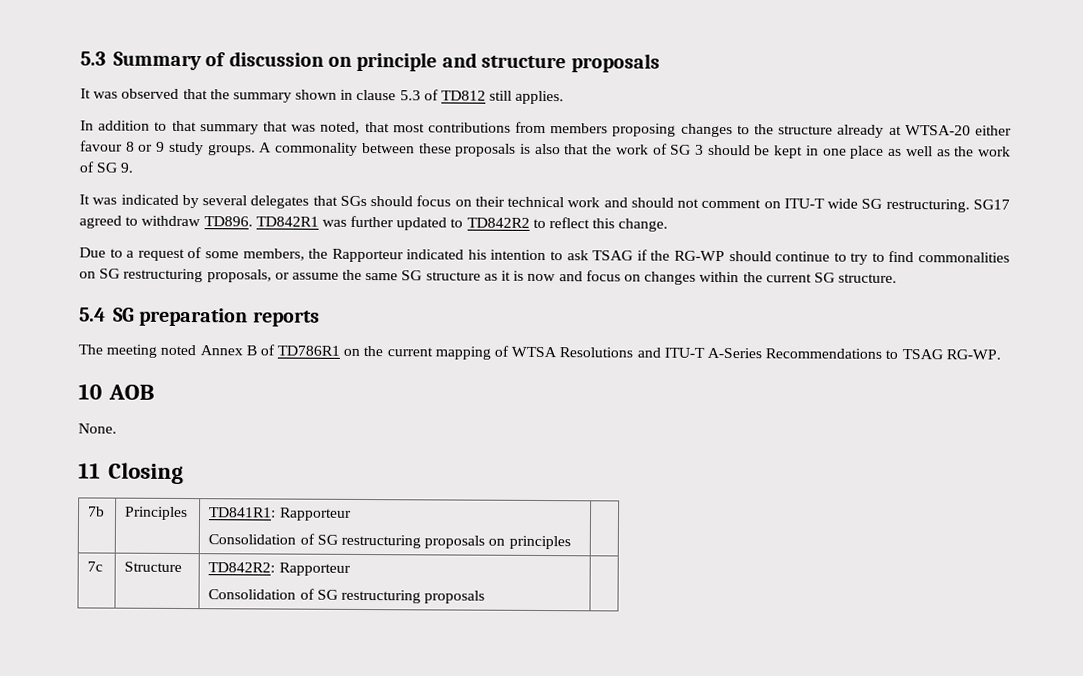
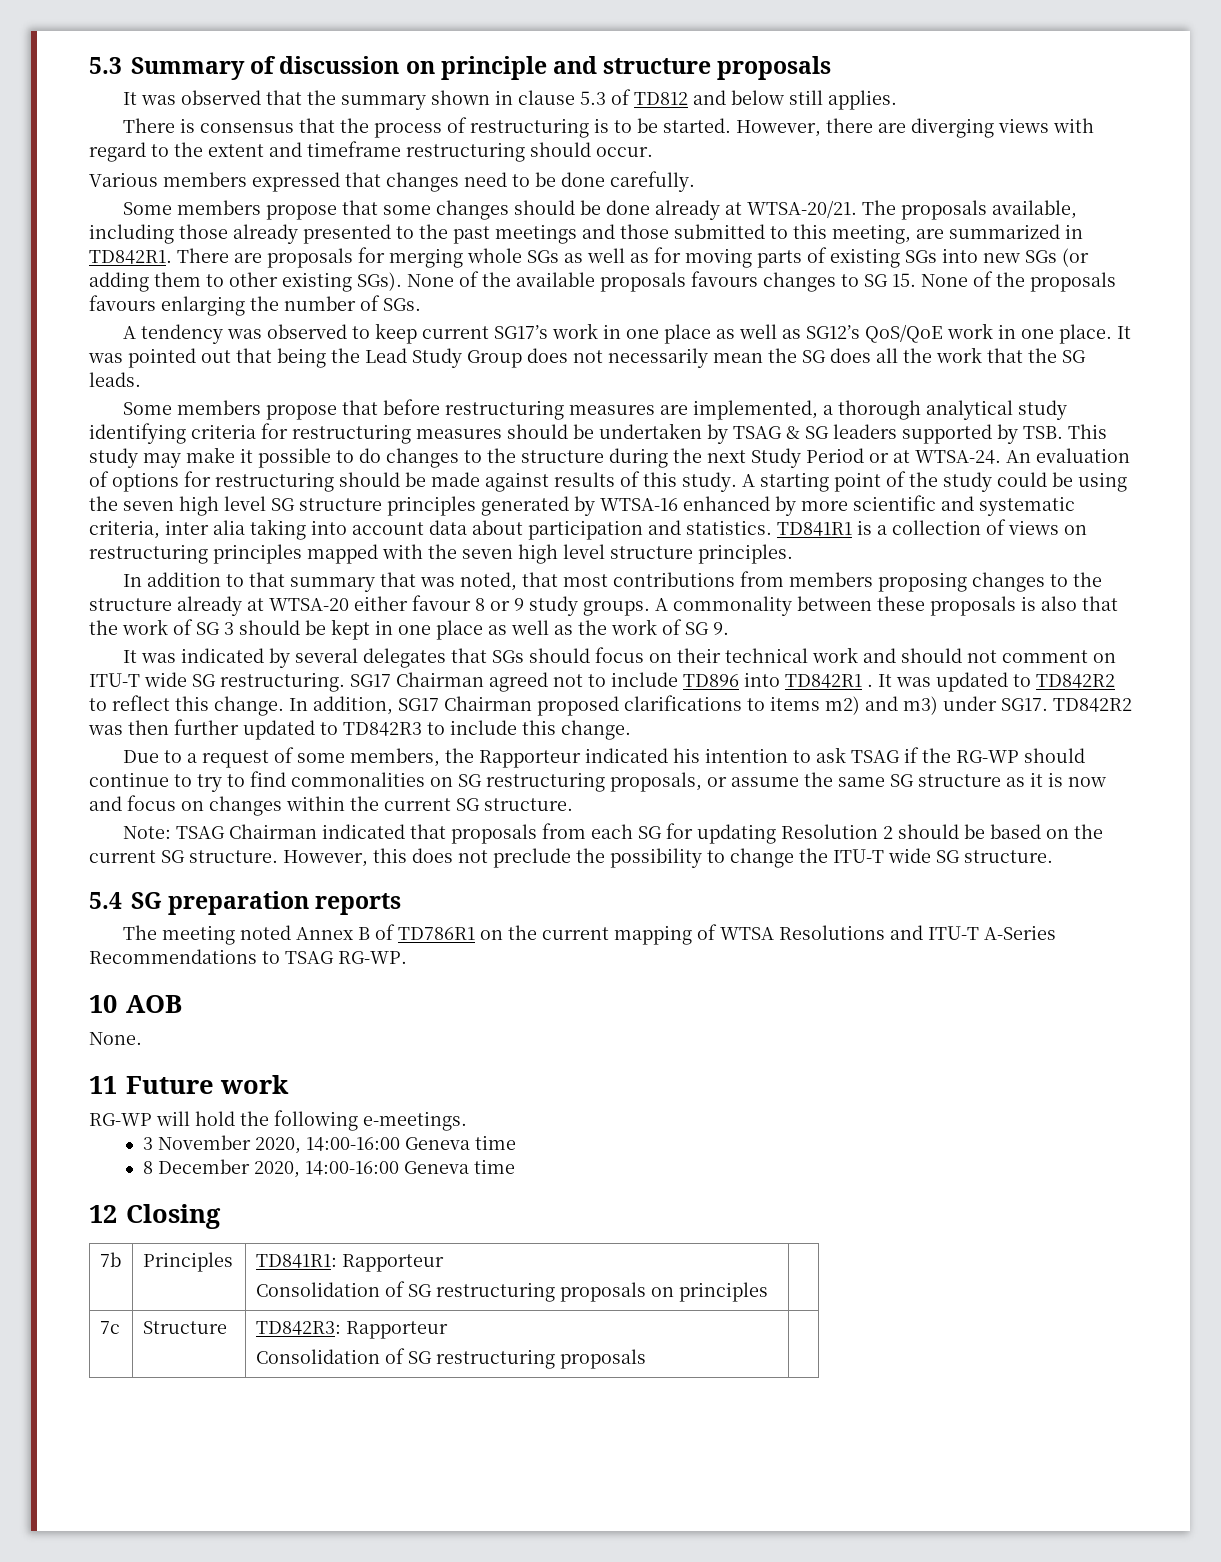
(487, 95) none -> [692,90,784,105] and below
(565, 97) none -> [122,117,1094,138] [89,141,653,162] [89,171,695,192] [122,200,1077,220] [89,224,1083,244] [89,247,1089,268] [89,271,1116,292] [89,295,421,316] [122,323,1131,344] [88,347,1086,368] [89,372,141,387] [122,399,1067,420] [89,423,1107,444] [89,447,1130,468] [89,471,1127,492] [89,495,1075,516] [89,519,1087,540] [89,544,793,564] // There is consensus that the process of restructuring is to be started. However, there are diverging views with regard to the extent and timeframe restructuring should occur. // Various members expressed that changes need to be done carefully. // Some members propose that some changes should be done already at WTSA-20/21. The proposals available, including those already presented to the past meetings and those submitted to this meeting, are summarized in TD842R1. There are proposals for merging whole SGs as well as for moving parts of existing SGs into new SGs (or adding them to other existing SGs). None of the available proposals favours changes to SG 15. None of the proposals favours enlarging the number of SGs. // A tendency was observed to keep current SG17’s work in one place as well as SG12’s QoS/QoE work in one place. It was pointed out that being the Lead Study Group does not necessarily mean the SG does all the work that the SG leads. // Some members propose that before restructuring measures are implemented, a thorough analytical study identifying criteria for restructuring measures should be undertaken by TSAG & SG leaders supported by TSB. This study may make it possible to do changes to the structure during the next Study Period or at WTSA-24. An evaluation of options for restructuring should be made against results of this study. A starting point of the study could be using the seven high level SG structure principles generated by WTSA-16 enhanced by more scientific and systematic criteria, inter alia taking into account data about participation and statistics. TD841R1 is a collection of views on restructuring principles mapped with the seven high level structure principles.
[79,215,395,229] agreed to withdraw TD896. TD842R1 was further -> [396,672,931,692] Chairman agreed not to include TD896 into TD842R1 . It was
(669, 225) none -> [289,695,1132,716] [88,719,631,740] In addition, SG17 Chairman proposed clarifications to items m2) and m3) under SG17. TD842R2 was then further updated to TD842R3 to include this change.
(898, 278) none -> [122,823,1103,844] [89,848,1053,868] // Note: TSAG Chairman indicated that proposals from each SG for updating Resolution 2 should be based on the current SG structure. However, this does not preclude the possibility to change the ITU-T wide SG structure.
(101, 470) none -> [126,1075,289,1094] [89,1110,467,1131] [142,1135,516,1154] [142,1159,515,1178] [89,1205,117,1223] Future work // RG-WP will hold the following e-meetings. // 3 November 2020, 14:00-16:00 Geneva time // 8 December 2020, 14:00-16:00 Geneva time // 12
[208,562,276,573] TD842R2: -> [255,1321,341,1335] TD842R3:

